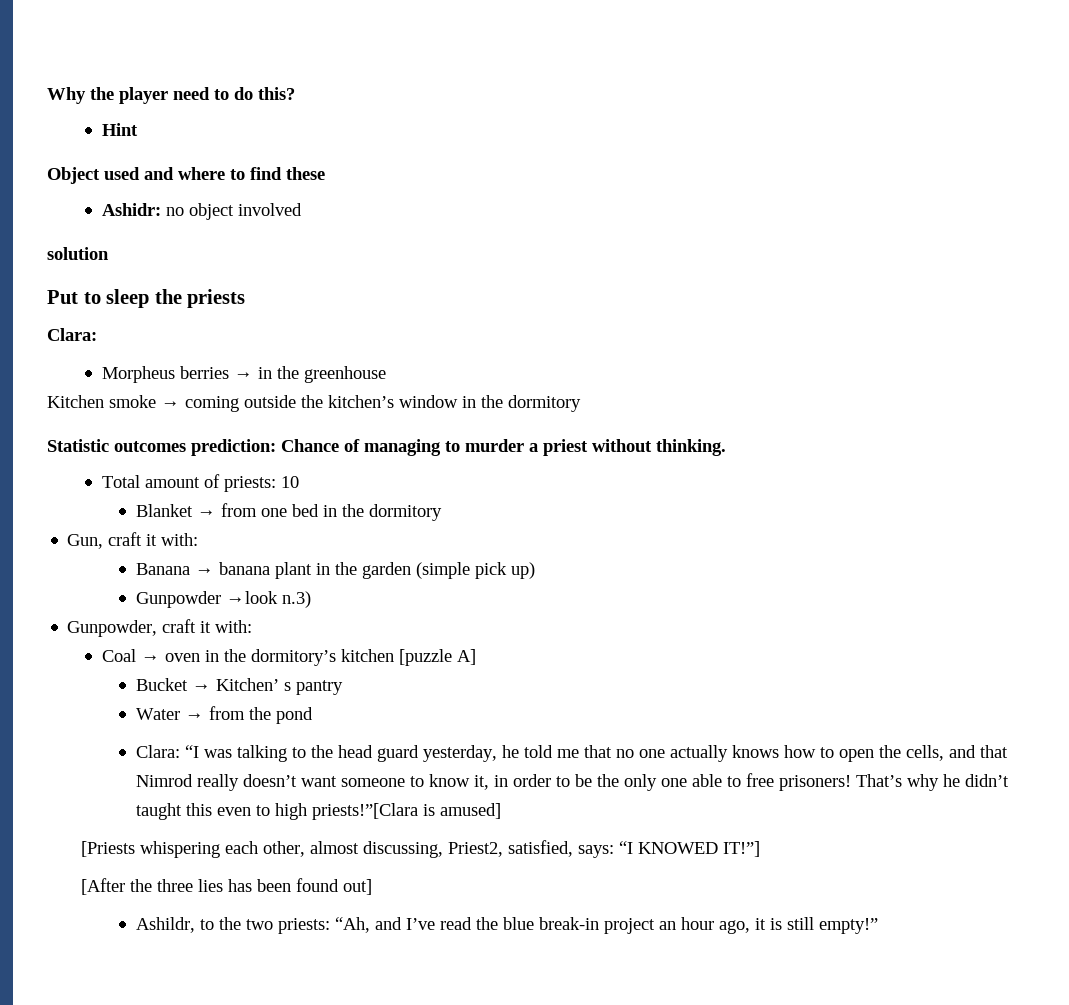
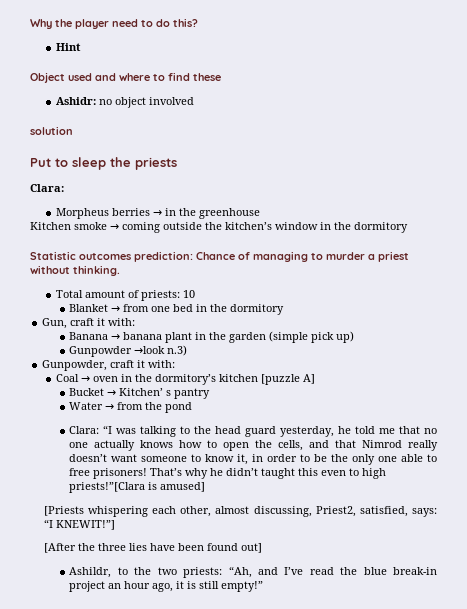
[638,841,761,857] KNOWED IT!”] -> [55,520,115,530] KNEWIT!”]
[228,879,253,892] has -> [149,543,175,551] have

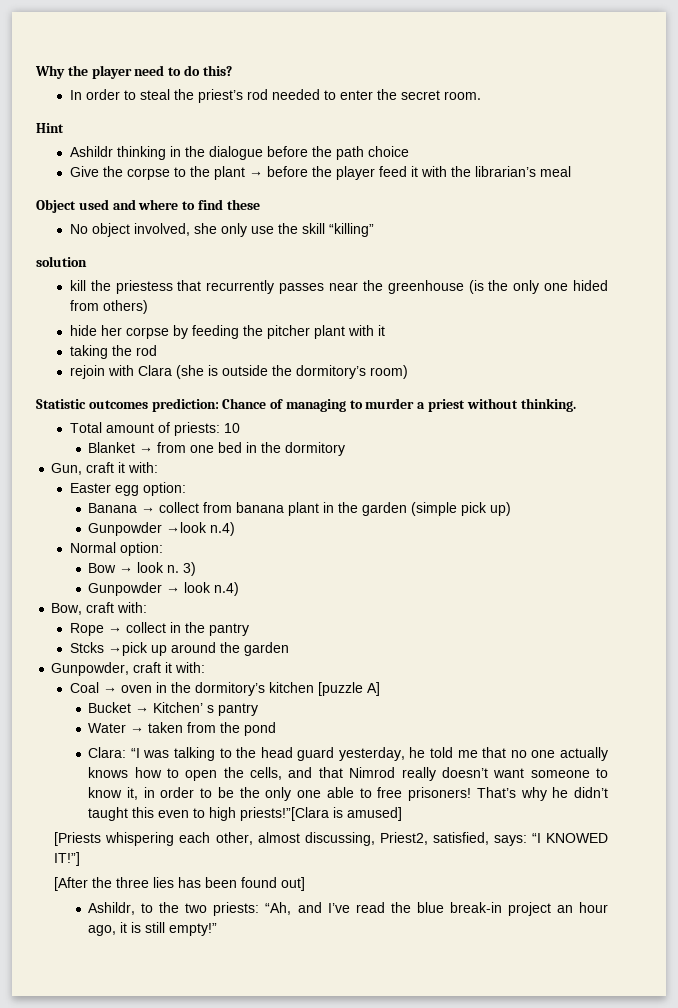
[55,43,81,51] Hint -> [69,89,481,103] [36,123,64,133] [69,146,409,160] [69,166,571,180] In order to steal the priest’s rod needed to enter the secret room. // Hint // Ashildr thinking in the dialogue before the path choice // Give the corpse to the plant → before the player feed it with the librarian’s meal
[55,97,194,108] [30,126,73,135] [30,157,177,170] [30,184,64,192] [55,208,260,219] [30,222,408,233] Ashidr: no object involved // solution // Put to sleep the priests // Clara: // Morpheus berries → in the greenhouse // Kitchen smoke → coming outside the kitchen’s window in the dormitory -> [69,223,374,237] [36,256,87,267] [69,280,608,294] [69,300,148,314] [69,325,385,339] [69,345,157,359] [69,365,408,379] No object involved, she only use the skill “killing” // solution // kill the priestess that recurrently passes near the greenhouse (is the only one hided from others) // hide her corpse by feeding the pitcher plant with it // taking the rod // rejoin with Clara (she is outside the dormitory’s room)
(136, 322) none -> [69,482,186,496] // Easter egg option:
(121, 337) none -> [159,502,233,513] collect from
[167,345,188,356] n.3) -> [210,522,236,536] [69,542,163,556] [88,562,197,576] [88,582,240,596] [51,602,148,615] [69,622,249,636] [69,642,289,656] n.4) // Normal option: // Bow → look n. 3) // Gunpowder → look n.4) // Bow, craft with: // Rope → collect in the pantry // Stcks →pick up around the garden
(115, 407) none -> [148,722,184,733] taken
[55,520,115,530] KNEWIT!”] -> [546,833,608,843] [54,852,81,866] KNOWED IT!”]
[149,543,175,551] have -> [178,877,202,888] has

